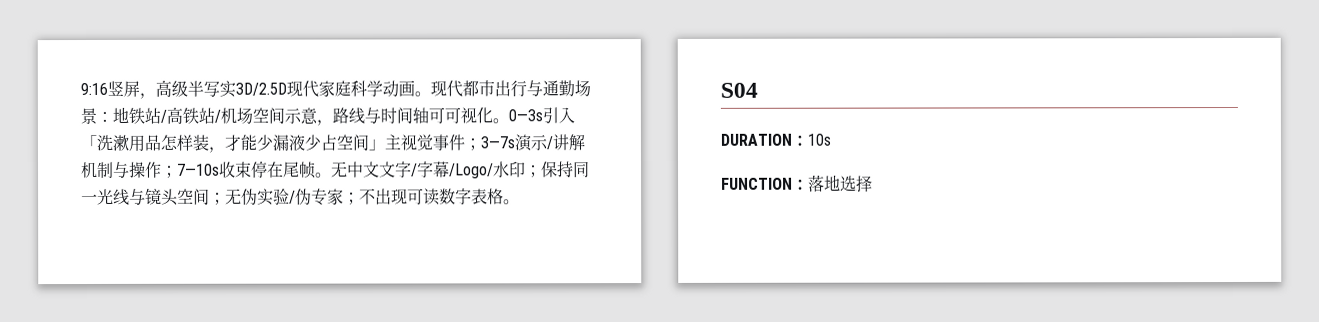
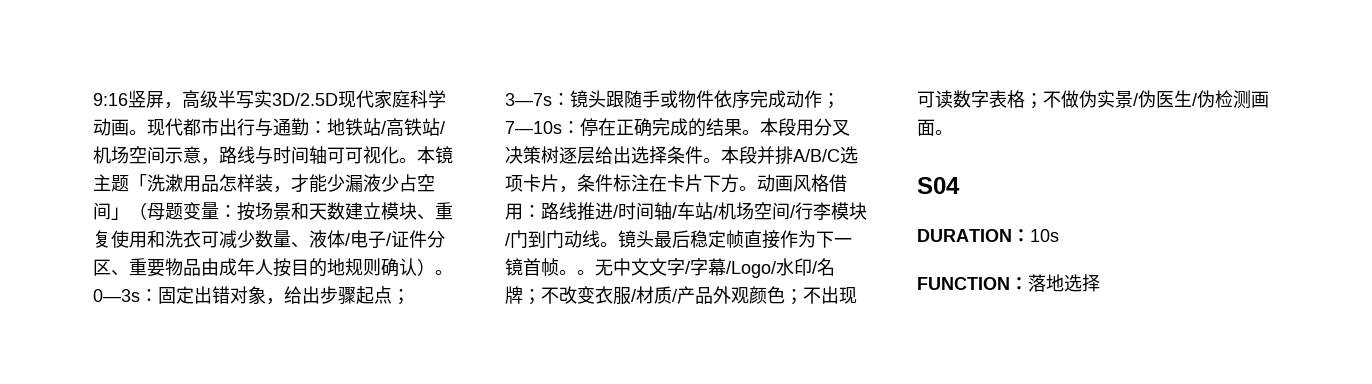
[574,80,591,97] [80,107,97,125] 场景 -> (309, 127) none
[508,107,575,125] 0—3s引入 -> [417,146,453,164] [93,174,129,192] 本镜主题
[384,134,585,152] [81,160,317,179] 主视觉事件；3—7s演示/讲解机制与操作；7—10s收束停在尾帧 -> [129,202,453,221] [93,230,445,249] [93,258,453,277] [93,286,410,305] [505,90,840,109] [505,118,850,137] [505,146,858,165] [505,174,847,193] [505,202,867,221] [505,230,852,249] [505,258,577,276] （母题变量：按场景和天数建立模块、重复使用和洗衣可减少数量、液体/电子/证件分区、重要物品由成年人按目的地规则确认）。0—3s：固定出错对象，给出步骤起点；3—7s：镜头跟随手或物件依序完成动作；7—10s：停在正确完成的结果。本段用分叉决策树逐层给出选择条件。本段并排A/B/C选项卡片，条件标注在卡片下方。动画风格借用：路线推进/时间轴/车站/机场空间/行李模块/门到门动线。镜头最后稳定帧直接作为下一镜首帧。
[525,161,590,178] [81,187,344,206] ；保持同一光线与镜头空间；无伪实验/伪专家 -> [812,258,835,276] [505,286,785,305] /名牌；不改变衣服/材质/产品外观颜色
(504, 196) none -> [1025,90,1269,109] [917,119,935,136] ；不做伪实景/伪医生/伪检测画面

